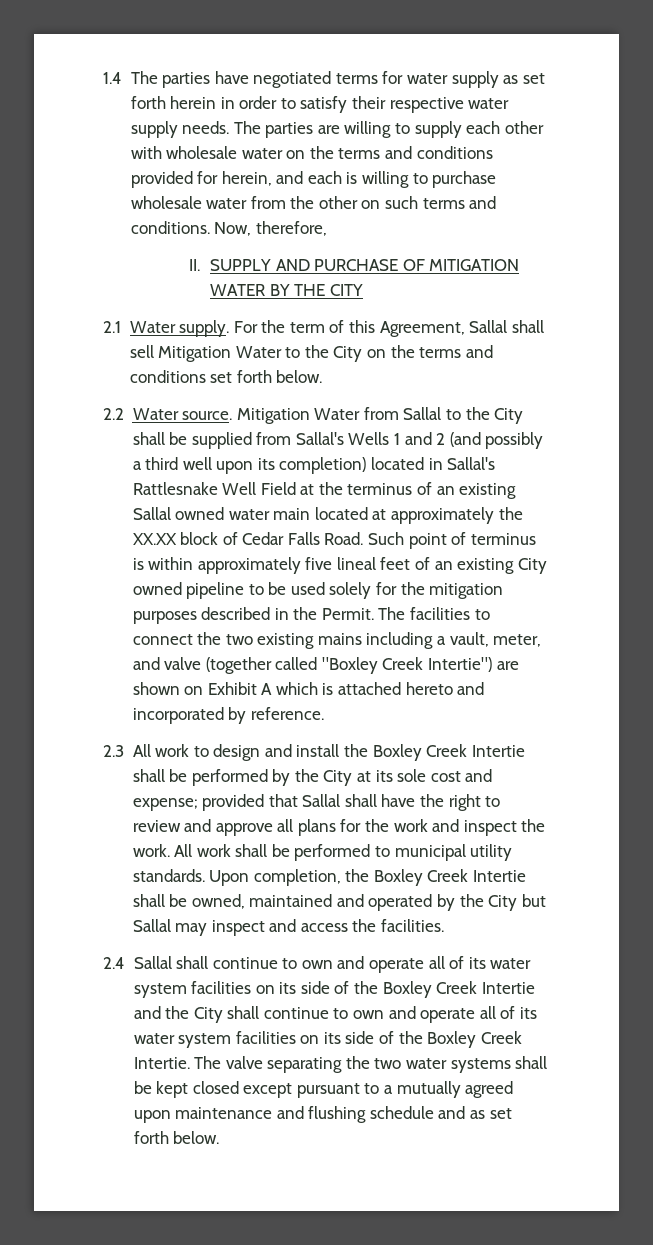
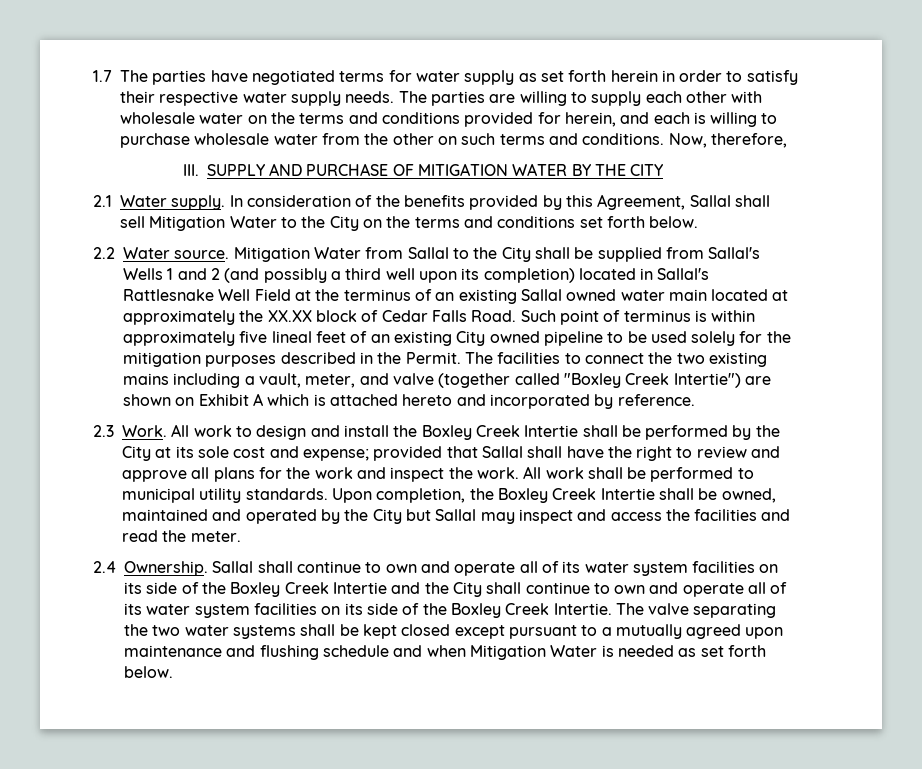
[103,72,122,84] 1.4 -> [93,70,112,82] 1.7
[188,259,200,271] II. -> [182,164,199,176] III.
[233,320,345,333] For the term of -> [229,195,562,210] In consideration of the benefits provided by
(124, 751) none -> [122,425,167,437] Work.
[381,919,445,932] facilities. -> [694,509,791,521] [122,530,241,542] facilities and read the meter.
(125, 963) none -> [124,561,208,576] Ownership.
(466, 1112) none -> [426,645,674,660] when Mitigation Water is needed

